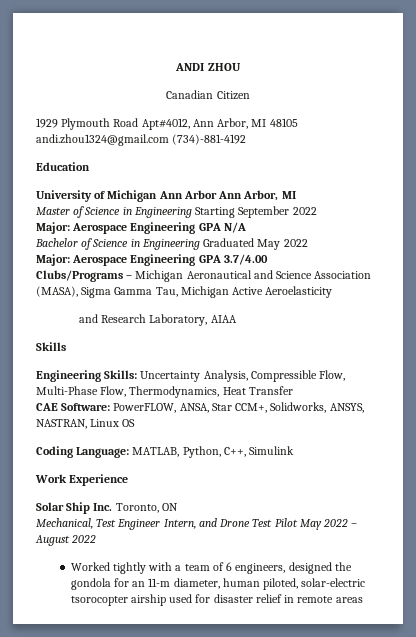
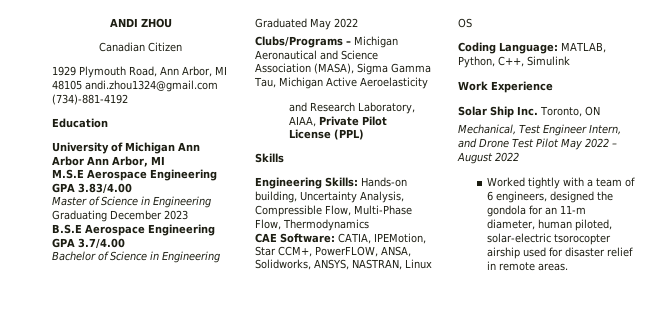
[113,118,190,130] Road Apt#4012, -> [129,66,157,77] Road,
(296, 195) none -> [52,169,217,181] [52,183,132,194] // M.S.E Aerospace Engineering GPA 3.83/4.00
[195,206,317,218] [36,222,246,234] Starting September 2022 // Major: Aerospace Engineering GPA N/A -> [52,210,188,222] [52,224,215,236] [52,238,125,249] Graduating December 2023 // B.S.E Aerospace Engineering GPA 3.7/4.00
[36,254,268,266] // Major: Aerospace Engineering GPA 3.7/4.00 -> (358, 23) none
[210,315,237,323] AIAA -> [289,116,388,127] [289,129,365,140] AIAA, Private Pilot License (PPL)
(138, 374) none -> [361,177,407,187] [255,191,297,203] Hands-on building,
[129,386,293,398] Thermodynamics, Heat Transfer -> [283,219,369,231] Thermodynamics
[113,403,268,413] PowerFLOW, ANSA, Star CCM+, -> [338,233,426,244] [255,246,411,257] CATIA, IPEMotion, Star CCM+, PowerFLOW, ANSA,
[335,597,363,603] areas -> [538,263,569,271] areas.

